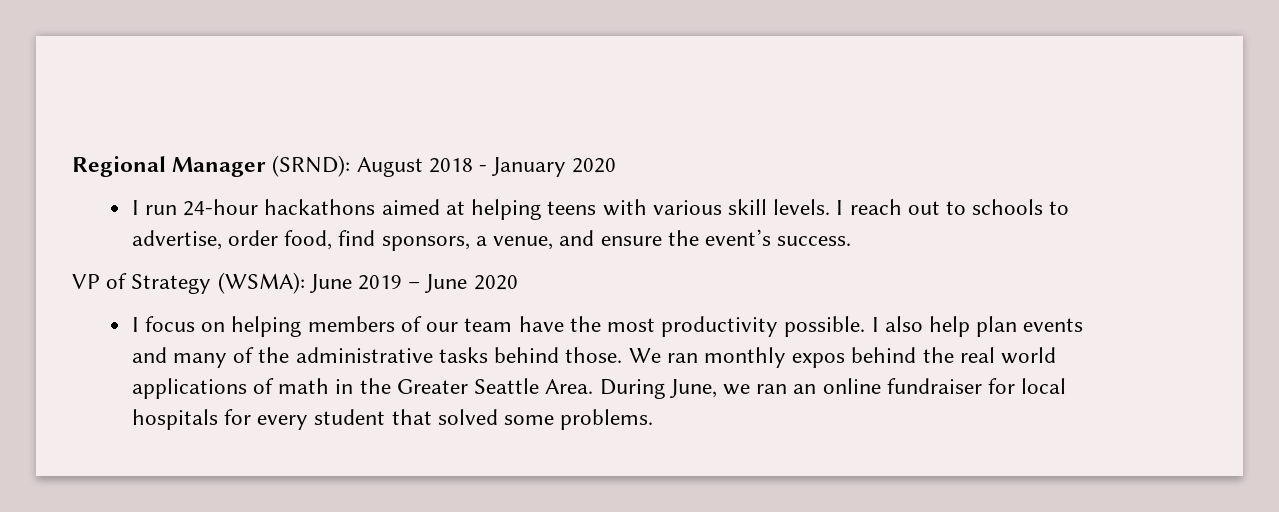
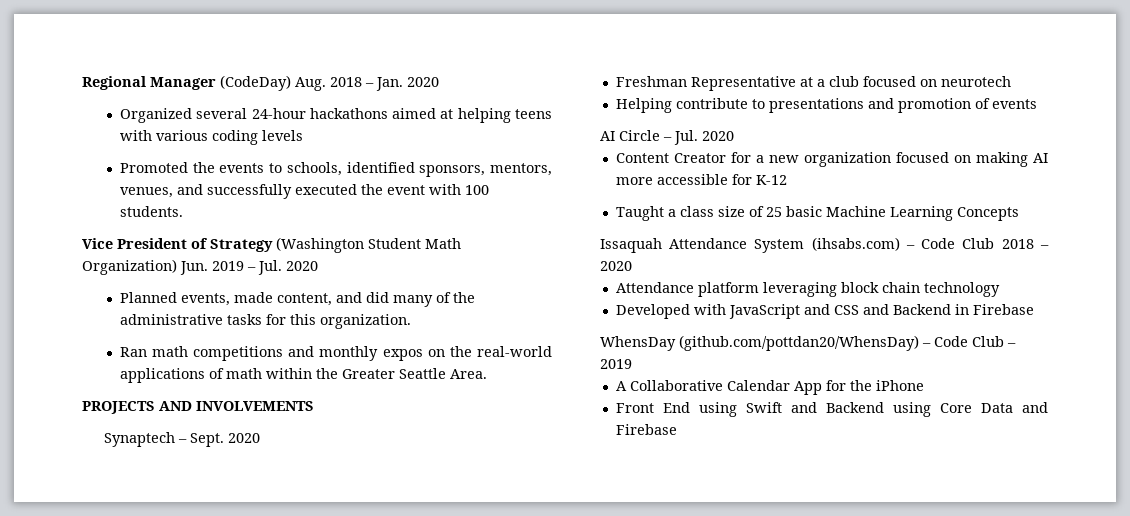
[272,155,617,177] [131,200,178,215] (SRND): August 2018 - January 2020 // I run -> [220,75,439,91] [119,108,248,123] (CodeDay) Aug. 2018 – Jan. 2020 // Organized several
[727,199,1070,215] [131,229,852,251] [72,272,352,294] skill levels. I reach out to schools to advertise, order food, find sponsors, a venue, and ensure the event’s success. // VP of Strategy (WSMA): June -> [211,130,303,145] [119,162,552,177] [119,184,489,199] [119,206,183,217] [82,237,461,253] [82,259,208,275] coding levels // Promoted the events to schools, identified sponsors, mentors, venues, and successfully executed the event with 100 students. // Vice President of Strategy (Washington Student Math Organization) Jun.
[425,274,518,293] [131,316,1084,337] [131,347,167,363] June 2020 // I focus on helping members of our team have the most productivity possible. I also help plan events and -> [258,260,318,275] [119,292,389,306] Jul. 2020 // Planned events, made content, and did
[494,347,1056,368] behind those. We ran monthly expos behind the real world -> [265,314,411,329] [119,346,552,361] for this organization. // Ran math competitions and monthly expos on the real-world
[335,379,354,394] in -> [265,368,312,379] within
[599,378,1067,399] [131,409,654,430] During June, we ran an online fundraiser for local hospitals for every student that solved some problems. -> [82,401,314,414] [103,432,260,447] [615,76,1011,91] [615,98,1037,113] [599,130,734,145] [615,152,1048,167] [615,174,787,185] [615,206,1019,221] [599,237,1049,253] [599,261,632,271] [615,282,1000,297] [615,304,1034,319] [599,335,1016,351] [599,359,632,369] [615,380,924,395] [615,402,1048,417] [615,424,677,435] // PROJECTS AND INVOLVEMENTS // Synaptech – Sept. 2020 // Freshman Representative at a club focused on neurotech // Helping contribute to presentations and promotion of events // AI Circle – Jul. 2020 // Content Creator for a new organization focused on making AI more accessible for K-12 // Taught a class size of 25 basic Machine Learning Concepts // Issaquah Attendance System (ihsabs.com) – Code Club 2018 – 2020 // Attendance platform leveraging block chain technology // Developed with JavaScript and CSS and Backend in Firebase // WhensDay (github.com/pottdan20/WhensDay) – Code Club – 2019 // A Collaborative Calendar App for the iPhone // Front End using Swift and Backend using Core Data and Firebase

